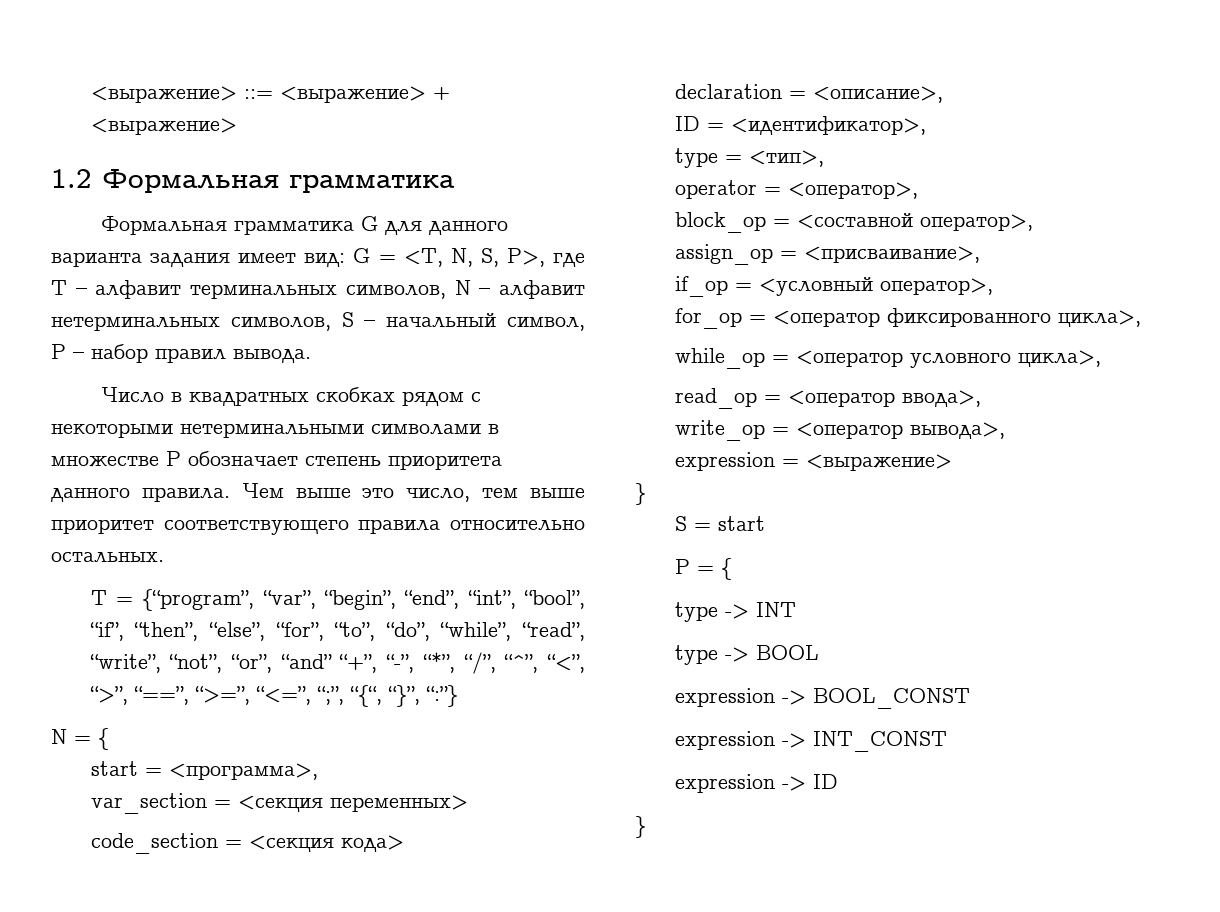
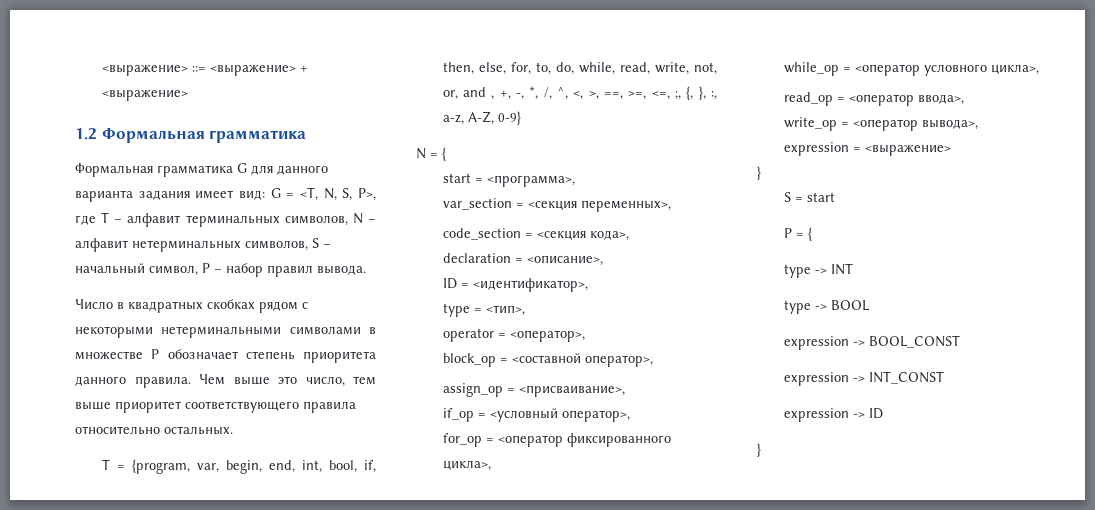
[142,589,585,611] [89,622,585,641] [89,652,586,674] [89,685,458,707] {“program”, “var”, “begin”, “end”, “int”, “bool”, “if”, “then”, “else”, “for”, “to”, “do”, “while”, “read”, “write”, “not”, “or”, “and” “+”, “-”, “*”, “/”, “^”, “<”, “>”, “==”, “>=”, “<=”, “;”, “{“, “}”, “:”} -> [131,459,376,474] [442,62,717,75] [442,86,717,100] [442,111,521,125] {program, var, begin, end, int, bool, if, then, else, for, to, do, while, read, write, not, or, and , +, -, *, /, ^, <, >, ==, >=, <=, ;, {, }, :, a-z, A-Z, 0-9}
[329,795,468,812] переменных> -> [580,200,671,212] переменных>,
[340,835,404,852] кода> -> [589,230,629,241] кода>,

